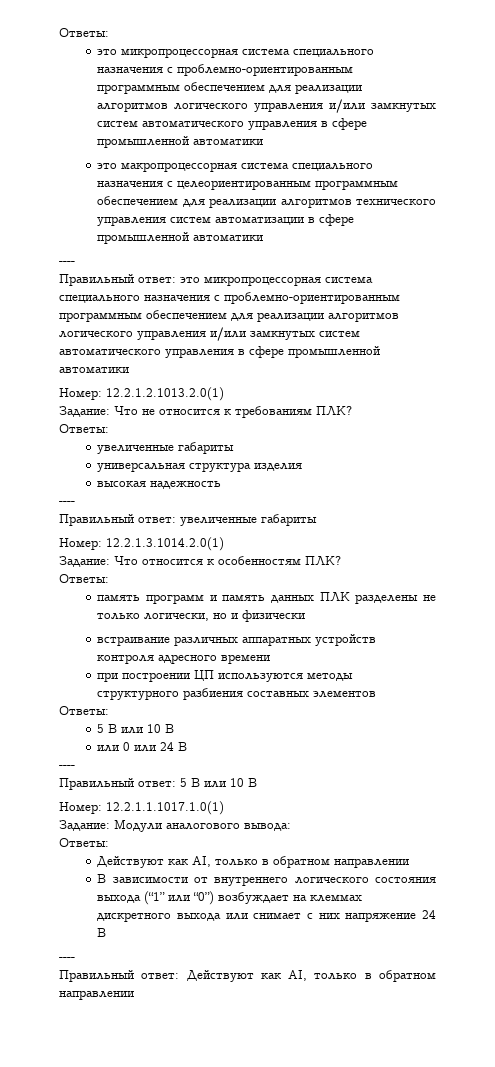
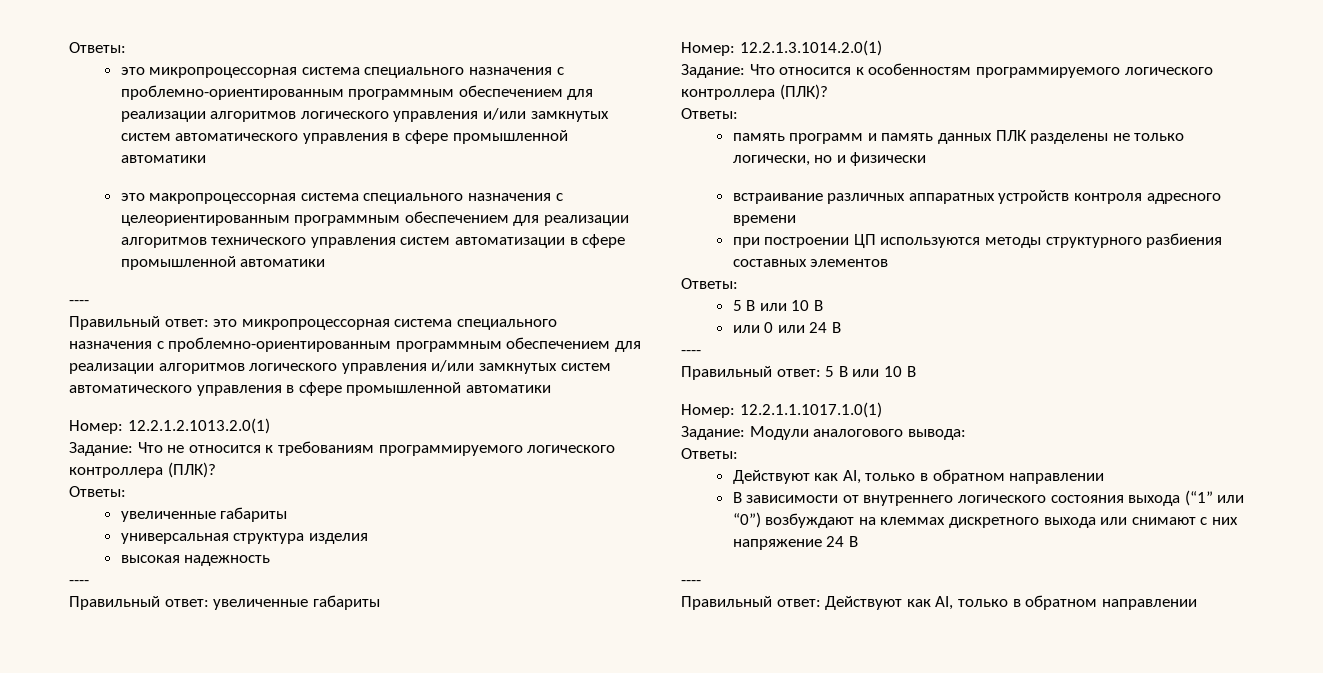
[316,406,352,415] ПЛК? -> [378,445,616,456] [69,462,216,478] программируемого логического контроллера (ПЛК)?
[305,556,341,565] ПЛК? -> [975,67,1213,78] [681,84,828,100] программируемого логического контроллера (ПЛК)?
[218,892,290,904] возбуждает -> [765,513,855,528] возбуждают
[253,912,302,919] снимает -> [1131,517,1196,525] снимают

